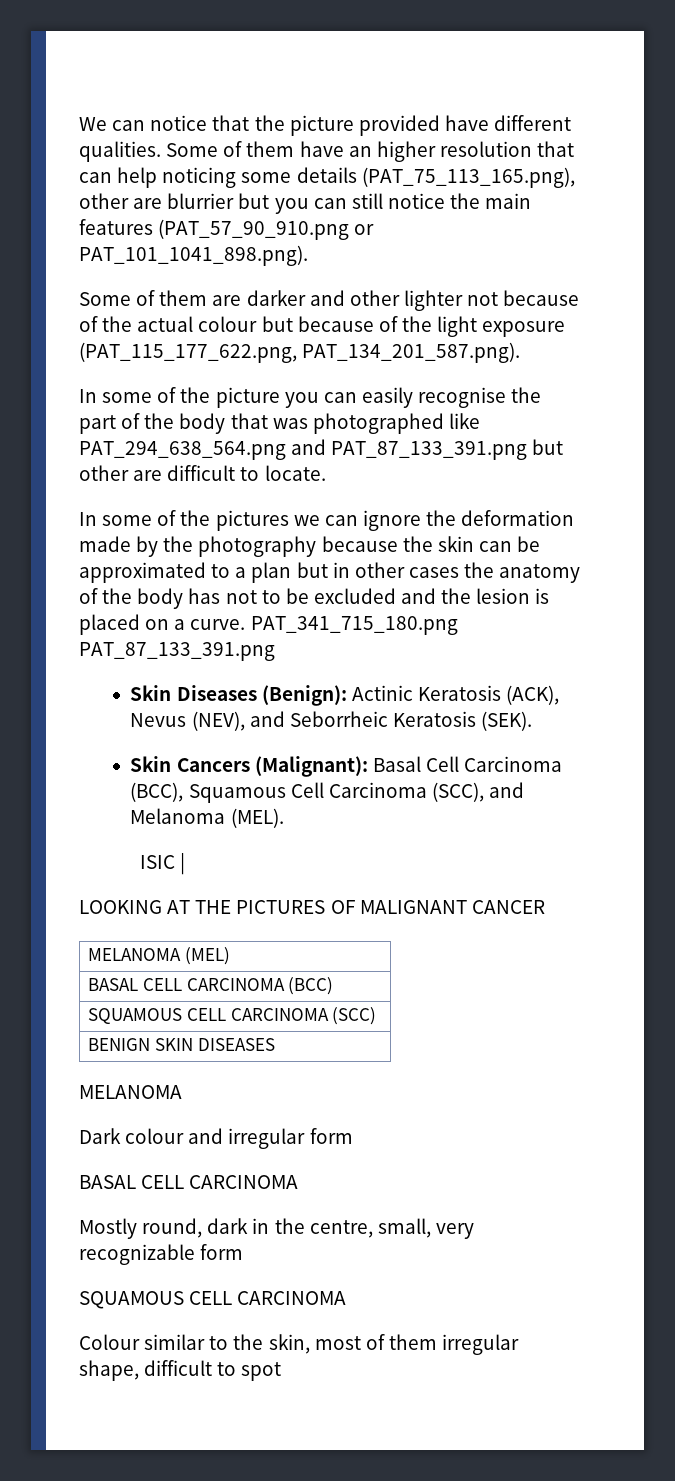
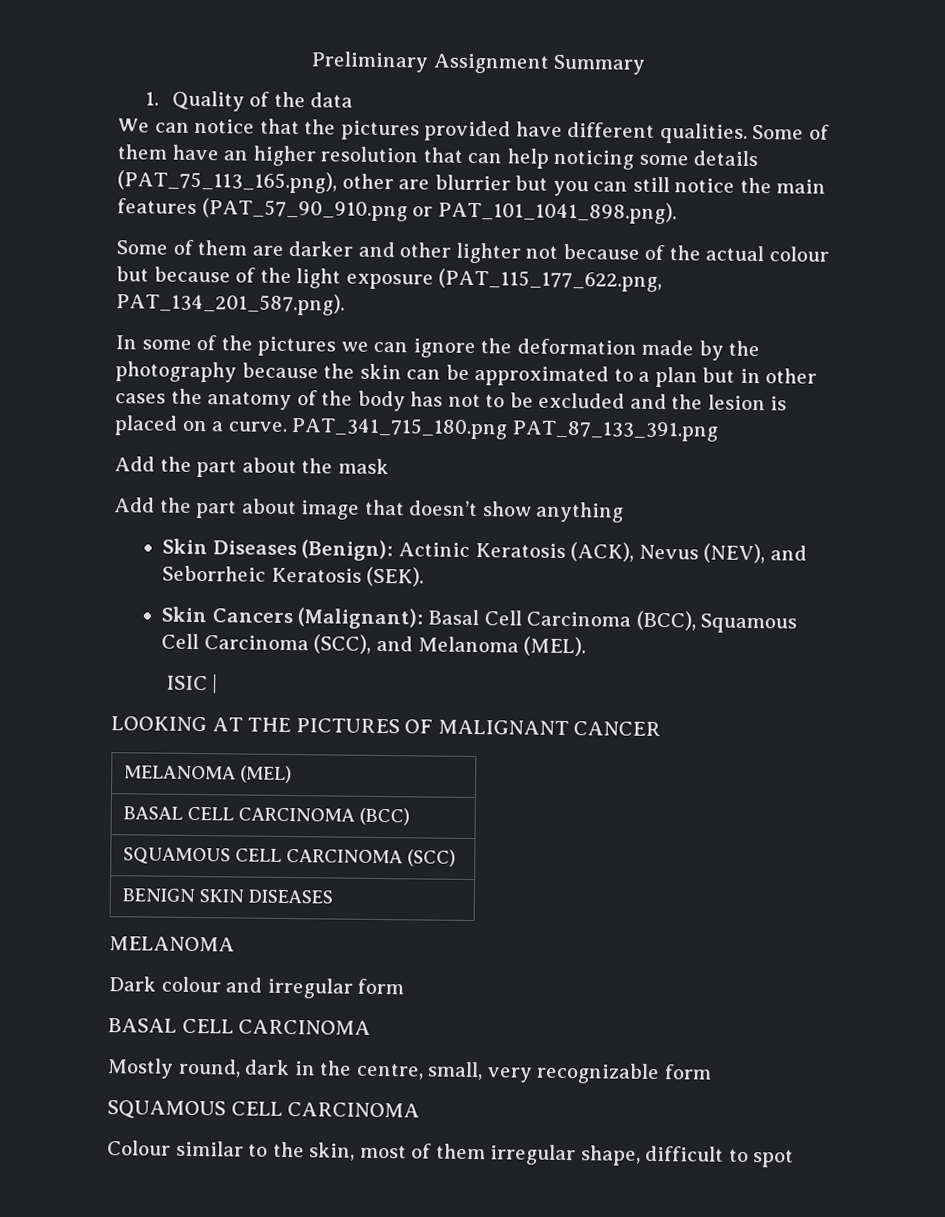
(79, 124) none -> [310,51,646,75] [144,90,354,112] Preliminary Assignment Summary // 1. Quality of the data //
[289,115,354,136] picture -> [340,120,420,141] pictures
[79,387,542,408] [79,413,480,434] [79,439,564,460] [79,465,326,481] // In some of the picture you can easily recognise the part of the body that was photographed like PAT_294_638_564.png and PAT_87_133_391.png but other are difficult to locate. -> (345, 304) none
(275, 651) none -> [114,456,389,478] [114,497,625,523] // Add the part about the mask // Add the part about image that doesn’t show anything

